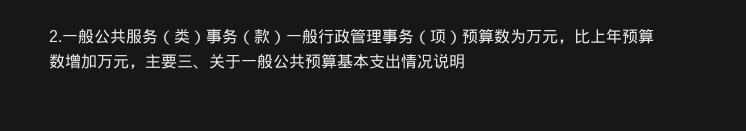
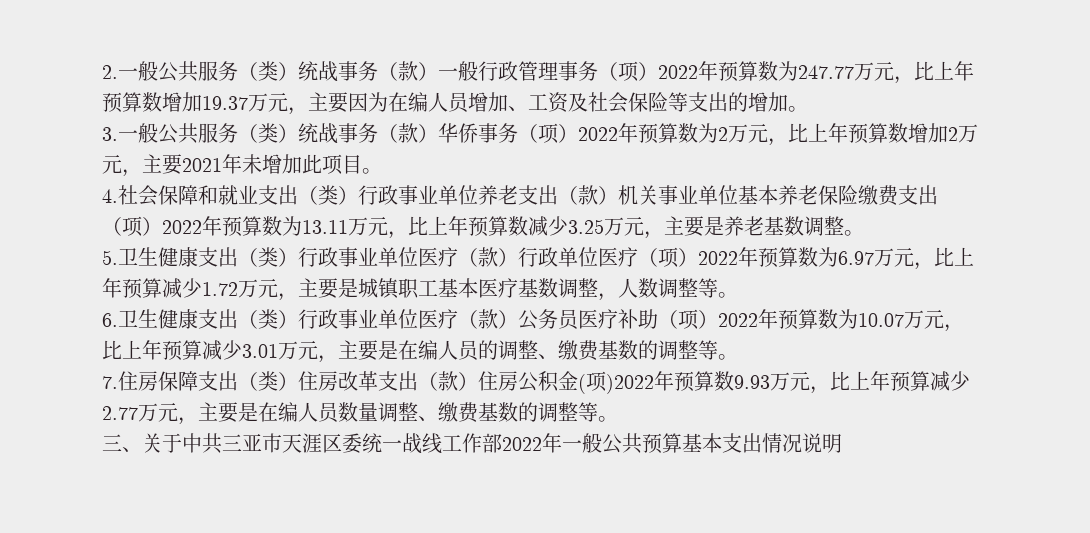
(206, 37) none -> [298,61,338,82] 统战
[462,28,654,44] [49,53,241,69] 预算数为万元，比上年预算数增加万元，主要三、关于 -> [658,61,974,84] [102,92,808,115] [102,123,978,146] [102,154,382,177] [102,185,938,206] [102,216,864,239] [102,247,974,270] [102,278,738,301] [102,309,964,332] [102,340,738,363] [102,371,970,394] [102,402,618,425] [102,433,562,454] 2022年预算数为247.77万元，比上年预算数增加19.37万元，主要因为在编人员增加、工资及社会保险等支出的增加。 // 3.一般公共服务（类）统战事务（款）华侨事务（项）2022年预算数为2万元，比上年预算数增加2万元，主要2021年未增加此项目。 // 4.社会保障和就业支出（类）行政事业单位养老支出（款）机关事业单位基本养老保险缴费支出（项）2022年预算数为13.11万元，比上年预算数减少3.25万元，主要是养老基数调整。 // 5.卫生健康支出（类）行政事业单位医疗（款）行政单位医疗（项）2022年预算数为6.97万元，比上年预算减少1.72万元，主要是城镇职工基本医疗基数调整，人数调整等。 // 6.卫生健康支出（类）行政事业单位医疗（款）公务员医疗补助（项）2022年预算数为10.07万元，比上年预算减少3.01万元，主要是在编人员的调整、缴费基数的调整等。 // 7.住房保障支出（类）住房改革支出（款）住房公积金(项)2022年预算数9.93万元，比上年预算减少2.77万元，主要是在编人员数量调整、缴费基数的调整等。 // 三、关于中共三亚市天涯区委统一战线工作部2022年

